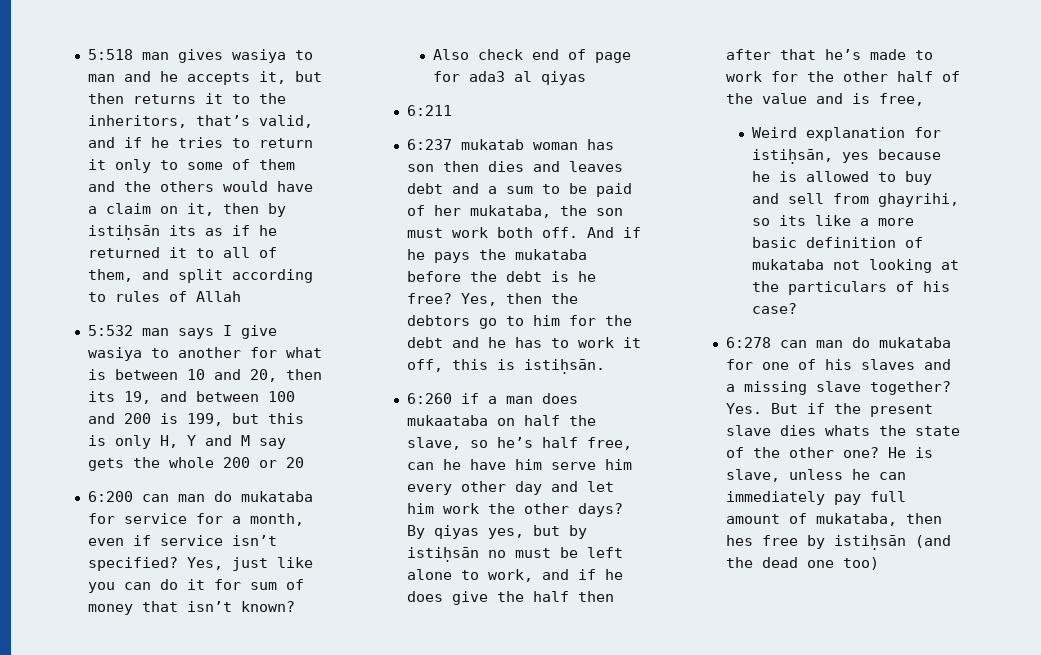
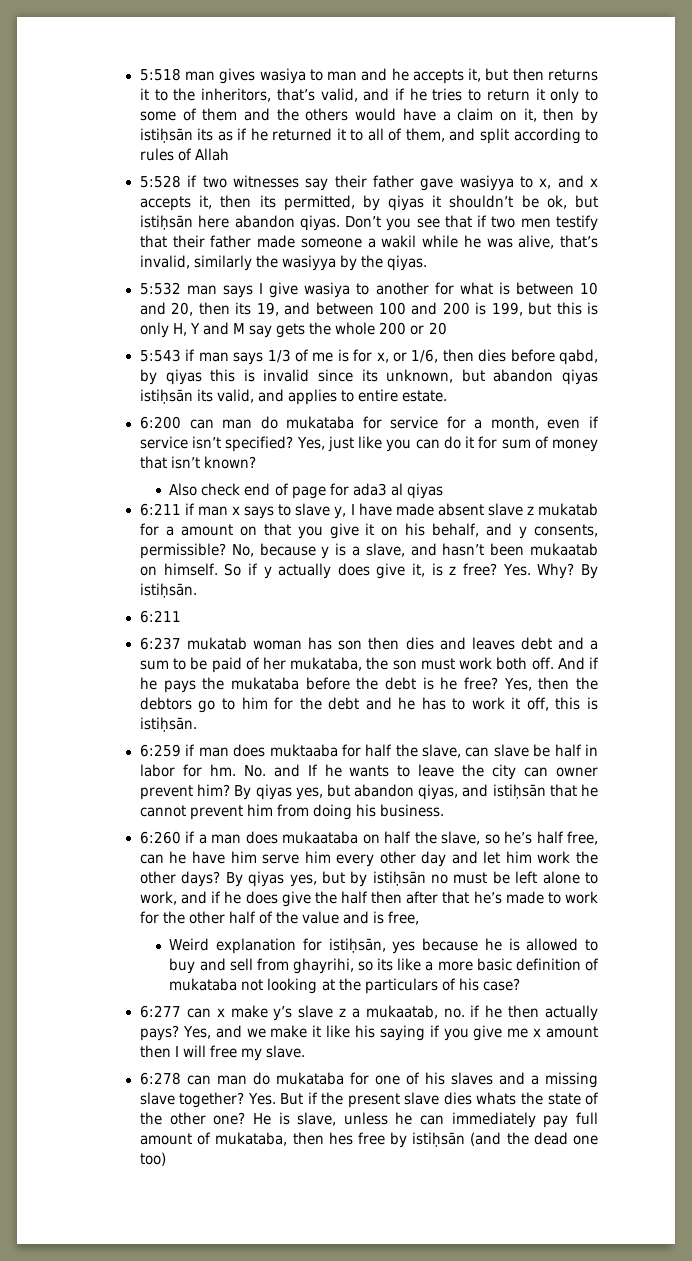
(241, 296) none -> [139,175,598,191] [139,195,599,211] [139,215,598,231] [139,235,598,249] [139,255,428,271] // 5:528 if two witnesses say their father gave wasiyya to x, and x accepts it, then its permitted, by qiyas it shouldn’t be ok, but istiḥsān here abandon qiyas. Don’t you see that if two men testify that their father made someone a wakil while he was alive, that’s invalid, similarly the wasiyya by the qiyas.
(304, 462) none -> [139,349,599,365] [139,369,599,385] [139,389,448,405] // 5:543 if man says 1/3 of me is for x, or 1/6, then dies before qabd, by qiyas this is invalid since its unknown, but abandon qiyas istiḥsān its valid, and applies to entire estate.
(586, 78) none -> [139,503,599,519] [139,523,598,539] [139,543,598,559] [139,563,599,579] [139,583,197,598] // 6:211 if man x says to slave y, I have made absent slave z mukatab for a amount on that you give it on his behalf, and y consents, permissible? No, because y is a slave, and hasn’t been mukaatab on himself. So if y actually does give it, is z free? Yes. Why? By istiḥsān.
(605, 366) none -> [139,744,599,758] [139,764,598,780] [139,784,599,800] [139,804,445,820] // 6:259 if man does muktaaba for half the slave, can slave be half in labor for hm. No. and If he wants to leave the city can owner prevent him? By qiyas yes, but abandon qiyas, and istiḥsān that he cannot prevent him from doing his business.
(797, 308) none -> [139,1005,598,1021] [139,1025,598,1041] [139,1045,306,1061] // 6:277 can x make y’s slave z a mukaatab, no. if he then actually pays? Yes, and we make it like his saying if you give me x amount then I will free my slave.

